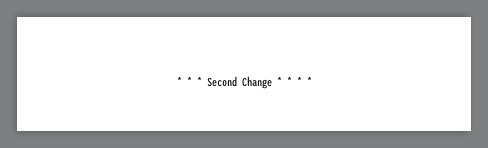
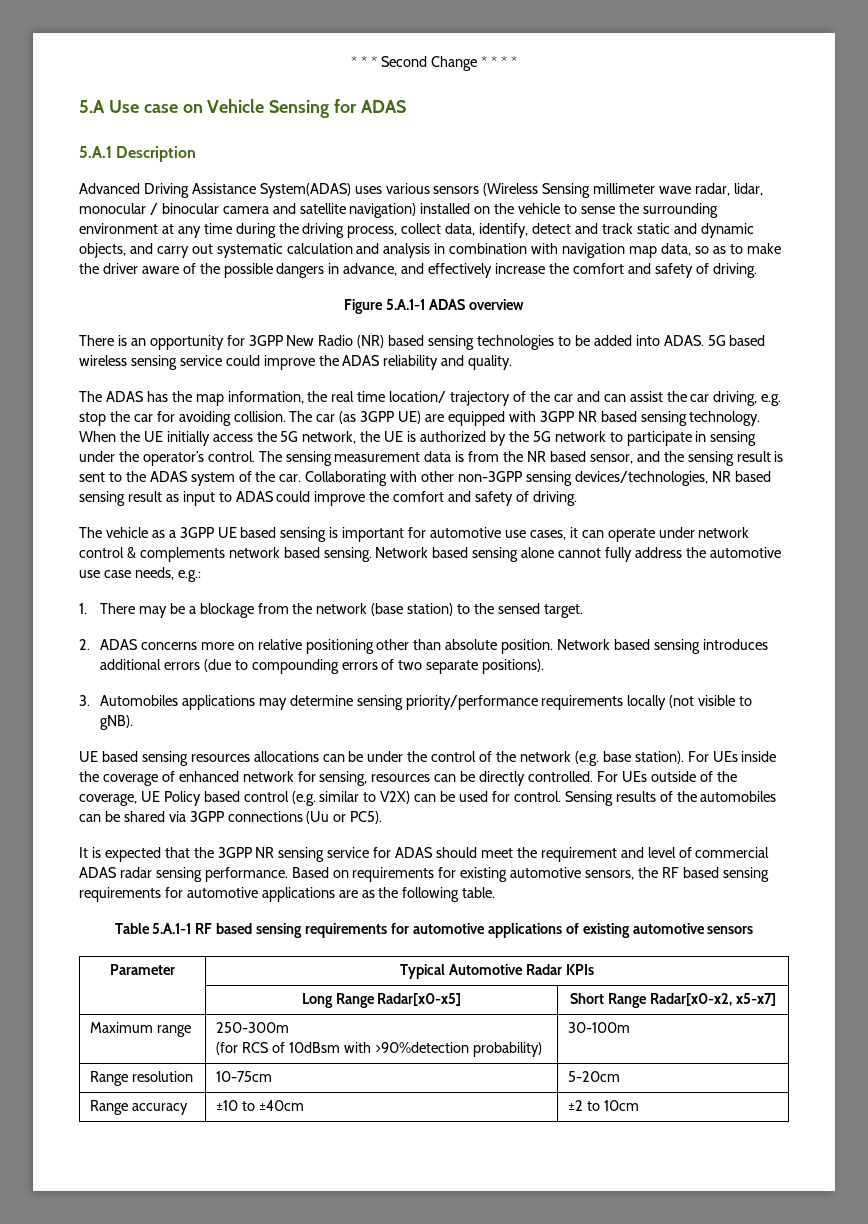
(312, 81) none -> [79,99,407,118] [79,146,197,162] [79,183,763,198] [79,203,718,218] [79,223,754,238] [79,243,781,258] [79,263,757,278] [344,299,524,314] [79,335,766,350] [79,355,513,370] [79,391,782,406] [79,411,761,426] [79,431,757,446] [79,451,784,466] [79,471,771,486] [79,491,577,506] [79,527,750,542] [79,547,781,562] [79,567,201,582] [79,603,583,618] [79,639,768,654] [99,659,545,674] [79,695,753,710] [99,715,133,730] [79,751,777,766] [79,771,737,786] [79,791,777,806] [79,811,383,824] [79,847,770,862] [79,867,769,882] [79,887,496,902] [114,923,754,938] [110,964,175,975] [400,964,594,979] [301,993,462,1008] [570,993,776,1008] [90,1022,191,1037] [216,1022,290,1033] [216,1042,542,1057] [568,1022,631,1033] [90,1071,193,1086] [216,1071,273,1082] [568,1071,621,1082] [90,1100,188,1115] [216,1100,304,1111] [568,1100,639,1111] // 5.A Use case on Vehicle Sensing for ADAS // 5.A.1 Description // Advanced Driving Assistance System(ADAS) uses various sensors (Wireless Sensing millimeter wave radar, lidar, monocular / binocular camera and satellite navigation) installed on the vehicle to sense the surrounding environment at any time during the driving process, collect data, identify, detect and track static and dynamic objects, and carry out systematic calculation and analysis in combination with navigation map data, so as to make the driver aware of the possible dangers in advance, and effectively increase the comfort and safety of driving. // Figure 5.A.1-1 ADAS overview // There is an opportunity for 3GPP New Radio (NR) based sensing technologies to be added into ADAS. 5G based wireless sensing service could improve the ADAS reliability and quality. // The ADAS has the map information, the real time location/ trajectory of the car and can assist the car driving, e.g. stop the car for avoiding collision. The car (as 3GPP UE) are equipped with 3GPP NR based sensing technology. When the UE initially access the 5G network, the UE is authorized by the 5G network to participate in sensing under the operator’s control. The sensing measurement data is from the NR based sensor, and the sensing result is sent to the ADAS system of the car. Collaborating with other non-3GPP sensing devices/technologies, NR based sensing result as input to ADAS could improve the comfort and safety of driving. // The vehicle as a 3GPP UE based sensing is important for automotive use cases, it can operate under network control & complements network based sensing. Network based sensing alone cannot fully address the automotive use case needs, e.g.: // 1. There may be a blockage from the network (base station) to the sensed target. // 2. ADAS concerns more on relative positioning other than absolute position. Network based sensing introduces additional errors (due to compounding errors of two separate positions). // 3. Automobiles applications may determine sensing priority/performance requirements locally (not visible to gNB). // UE based sensing resources allocations can be under the control of the network (e.g. base station). For UEs inside the coverage of enhanced network for sensing, resources can be directly controlled. For UEs outside of the coverage, UE Policy based control (e.g. similar to V2X) can be used for control. Sensing results of the automobiles can be shared via 3GPP connections (Uu or PC5). // It is expected that the 3GPP NR sensing service for ADAS should meet the requirement and level of commercial ADAS radar sensing performance. Based on requirements for existing automotive sensors, the RF based sensing requirements for automotive applications are as the following table. // Table 5.A.1-1 RF based sensing requirements for automotive applications of existing automotive sensors // Parameter | Typical Automotive Radar KPIs // | Long Range Radar[x0-x5] | Short Range Radar[x0-x2, x5-x7] // Maximum range | 250-300m // (for RCS of 10dBsm with >90%detection probability) | 30-100m // Range resolution | 10-75cm | 5-20cm // Range accuracy | ±10 to ±40cm | ±2 to 10cm

